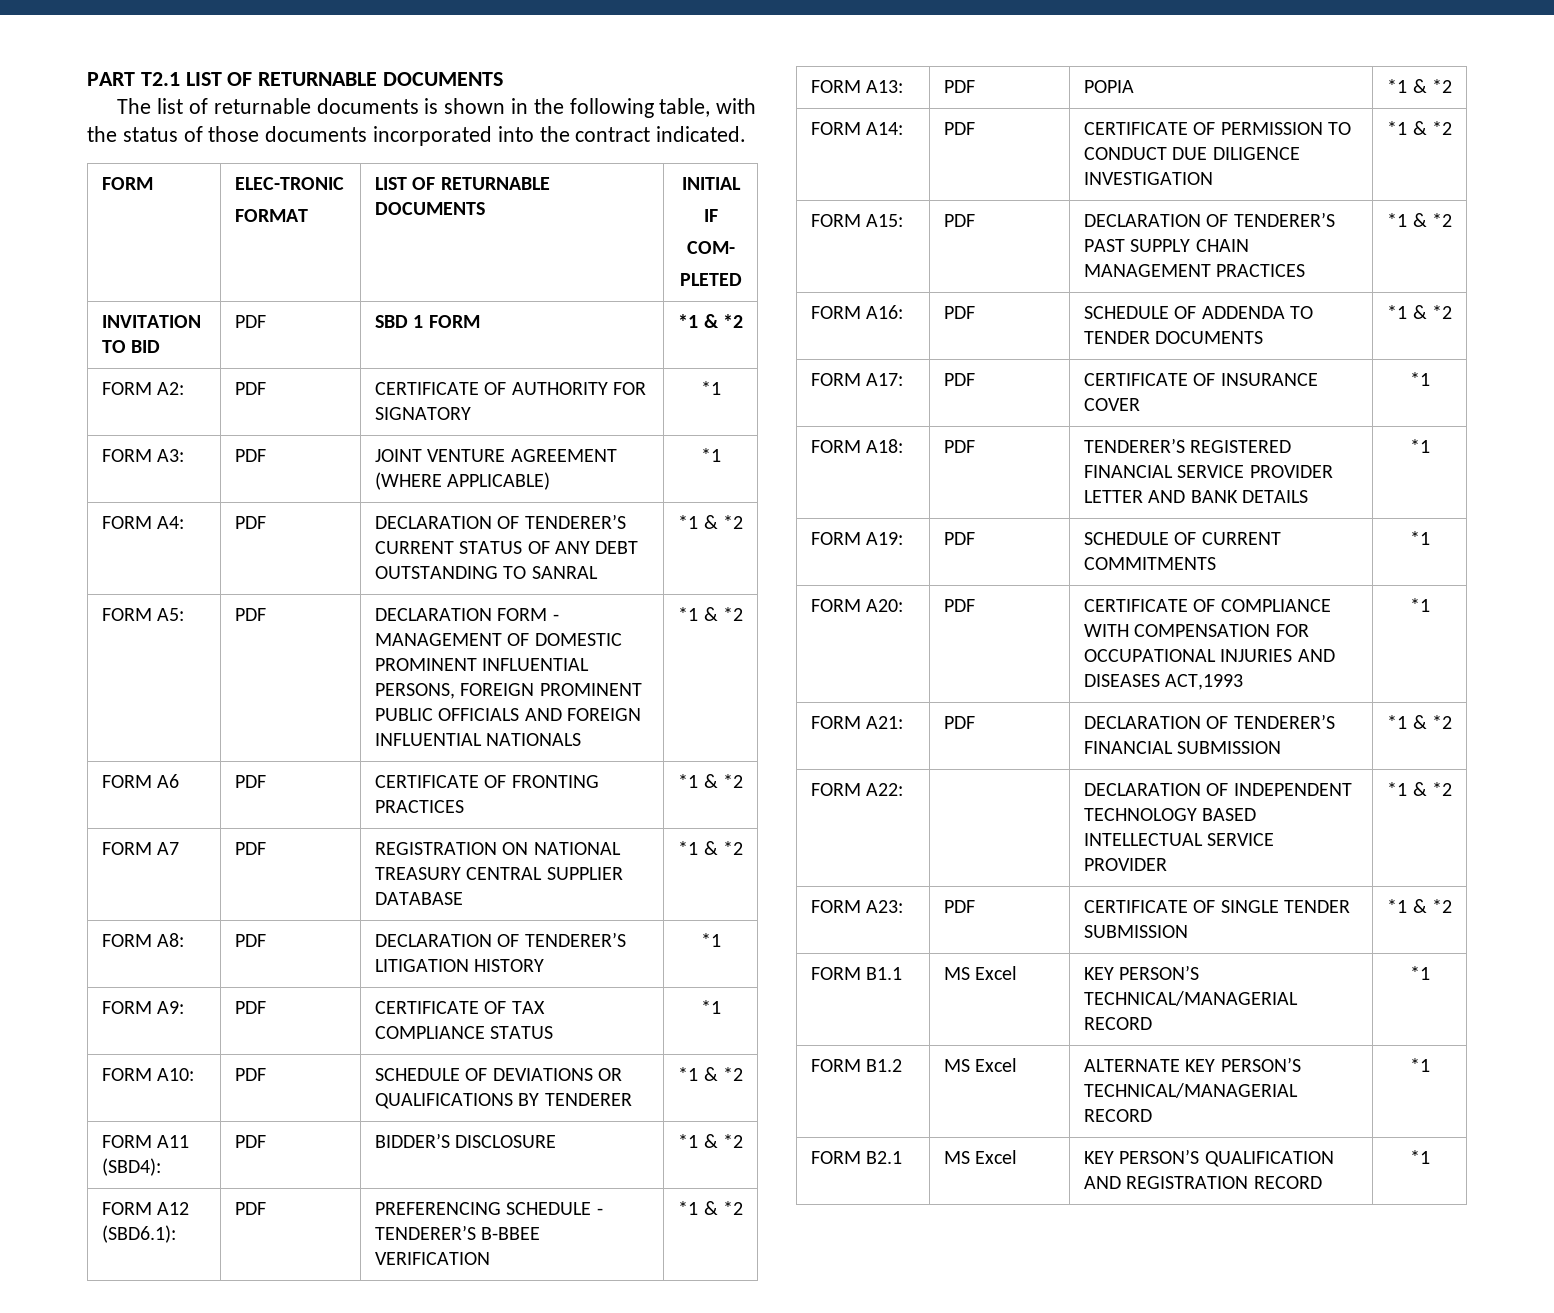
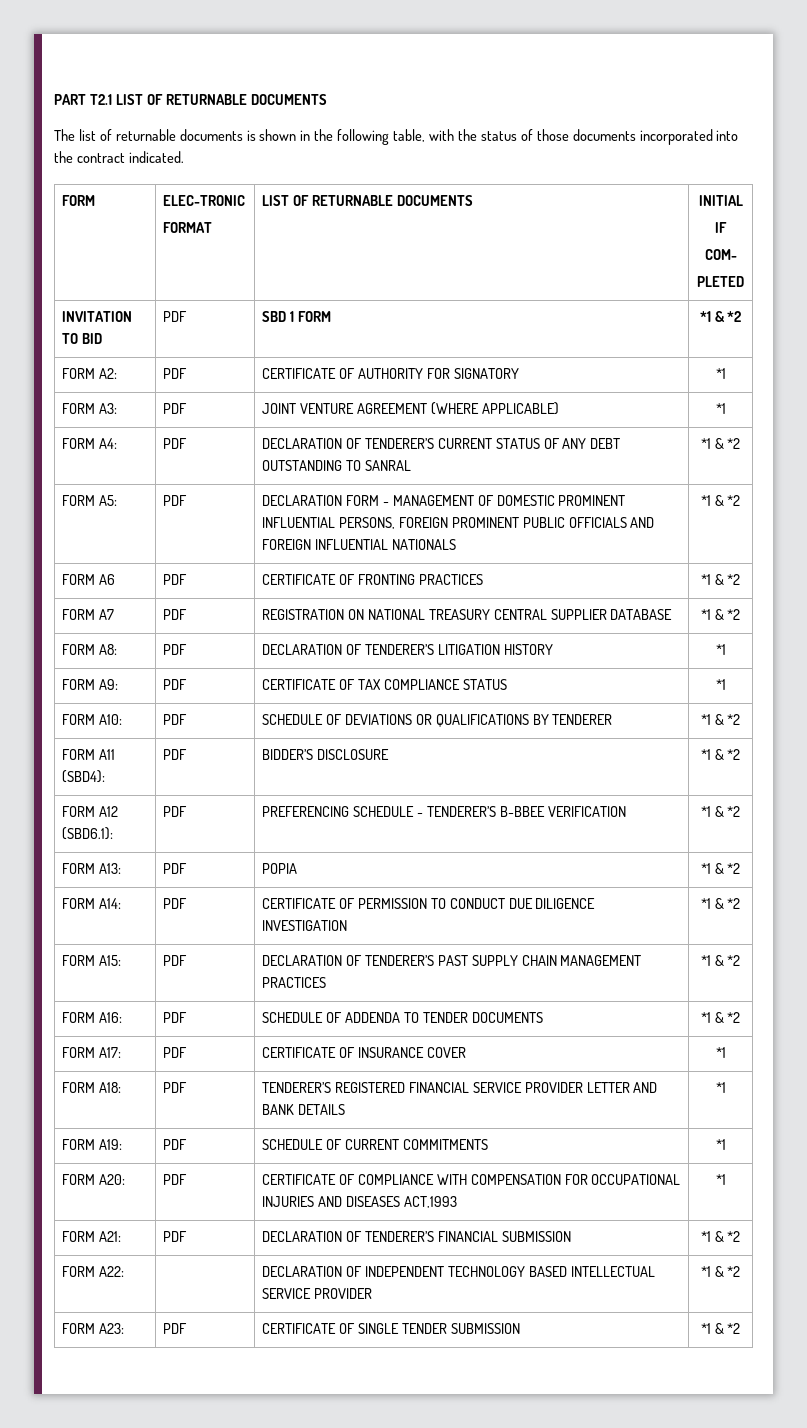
[810,967,903,980] [943,966,1018,980] [1083,965,1200,980] [1083,991,1298,1006] [1083,1017,1152,1030] [1409,966,1430,980] [810,1059,903,1072] [943,1058,1018,1072] [1083,1057,1301,1072] [1083,1083,1298,1098] [1083,1109,1152,1122] [1409,1058,1430,1072] [810,1151,903,1164] [943,1150,1018,1164] [1083,1149,1334,1167] [1083,1176,1322,1189] [1409,1150,1430,1164] // FORM B1.1 | MS Excel | KEY PERSON’S TECHNICAL/MANAGERIAL RECORD | *1 // FORM B1.2 | MS Excel | ALTERNATE KEY PERSON’S TECHNICAL/MANAGERIAL RECORD | *1 // FORM B2.1 | MS Excel | KEY PERSON’S QUALIFICATION AND REGISTRATION RECORD | *1 -> (741, 1328) none

